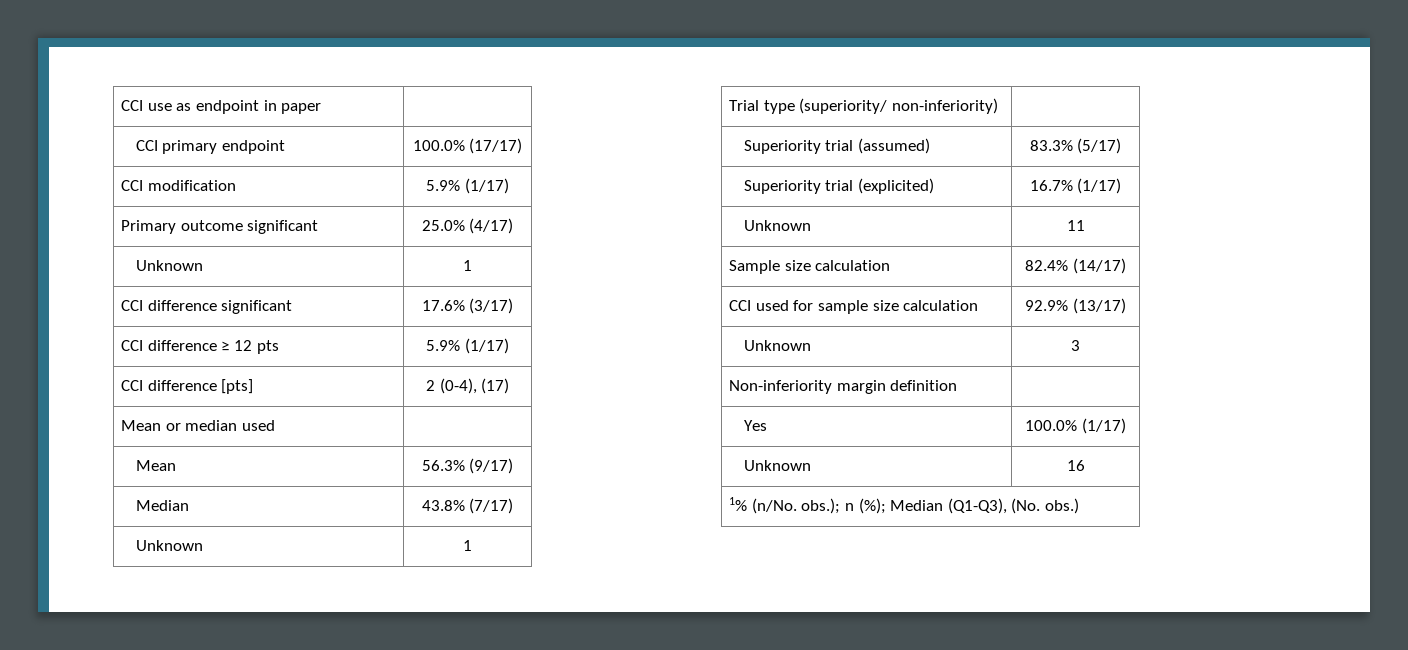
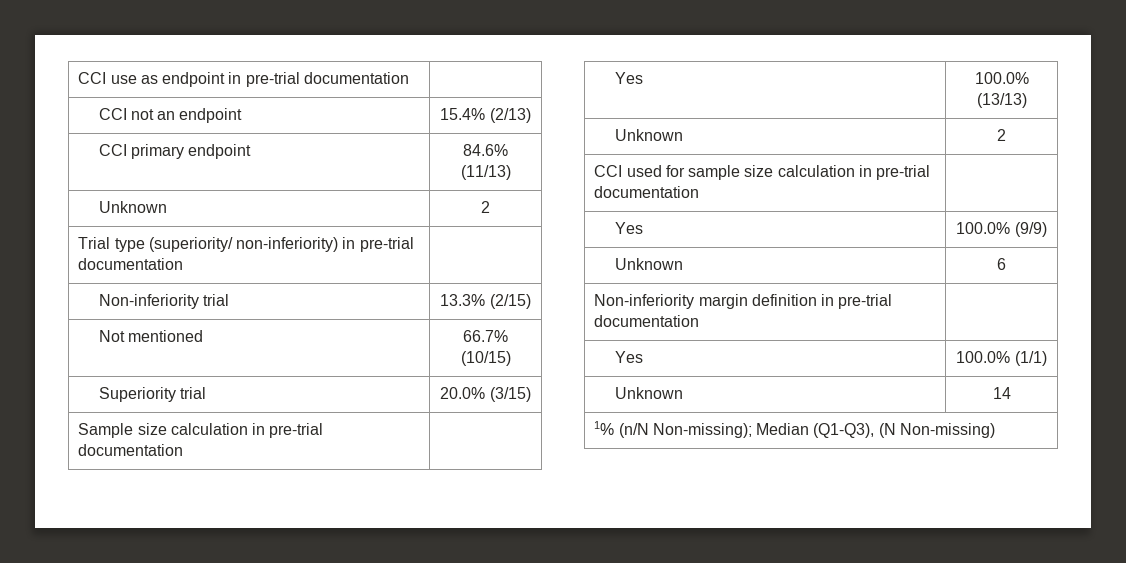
[281,103,322,114] [135,140,285,154] [412,138,523,154] [121,180,236,191] [426,178,509,194] [121,220,319,234] [421,218,514,234] [135,260,203,271] [463,260,472,271] [121,300,293,314] [421,298,514,314] [121,340,279,354] [426,338,509,354] [121,379,254,394] [425,378,510,394] [121,420,275,431] [135,460,176,471] [421,458,514,474] [135,500,189,511] [421,498,514,514] [135,540,203,551] [463,540,472,551] [729,98,998,114] [743,138,930,154] [1029,138,1122,154] [743,178,934,194] [1029,178,1122,194] [743,220,811,231] [1066,220,1085,231] [729,260,891,274] [1025,258,1126,274] paper | // CCI primary endpoint | 100.0% (17/17) // CCI modification | 5.9% (1/17) // Primary outcome significant | 25.0% (4/17) // Unknown | 1 // CCI difference significant | 17.6% (3/17) // CCI difference ≥ 12 pts | 5.9% (1/17) // CCI difference [pts] | 2 (0-4), (17) // Mean or median used | // Mean | 56.3% (9/17) // Median | 43.8% (7/17) // Unknown | 1 // Trial type (superiority/ non-inferiority) | // Superiority trial (assumed) | 83.3% (5/17) // Superiority trial (explicited) | 16.7% (1/17) // Unknown | 11 // Sample size calculation | 82.4% (14/17) -> [245,72,410,87] [98,108,243,123] [440,108,531,123] [98,144,252,159] [463,144,508,156] [460,165,511,180] [98,201,167,213] [481,201,490,213] [78,237,414,252] [78,258,184,270] [98,294,229,309] [440,294,531,309] [98,330,203,342] [463,330,508,342] [460,351,511,366] [98,387,206,402] [440,387,531,402] [78,423,324,438] [78,444,184,456] [614,72,643,84] [974,72,1029,84] [976,93,1027,108] [614,129,683,141] [997,129,1006,141] pre-trial documentation | // CCI not an endpoint | 15.4% (2/13) // CCI primary endpoint | 84.6% (11/13) // Unknown | 2 // Trial type (superiority/ non-inferiority) in pre-trial documentation | // Non-inferiority trial | 13.3% (2/15) // Not mentioned | 66.7% (10/15) // Superiority trial | 20.0% (3/15) // Sample size calculation in pre-trial documentation | // Yes | 100.0% (13/13) // Unknown | 2
[1025,298,1126,314] [743,340,811,351] [1071,340,1080,351] [729,380,958,394] [743,420,767,431] [1025,418,1126,434] [743,460,811,471] [1066,460,1085,471] [729,497,1079,514] | 92.9% (13/17) // Unknown | 3 // Non-inferiority margin definition | // Yes | 100.0% (1/17) // Unknown | 16 // 1% (n/No. obs.); n (%); Median (Q1-Q3), (No. obs.) -> [859,165,931,180] [594,186,700,198] [614,222,643,234] [956,222,1047,237] [614,258,683,270] [997,258,1006,270] [594,294,893,309] [594,315,700,327] [614,351,643,363] [956,351,1047,366] [614,387,683,399] [992,387,1011,399] [594,421,996,438] in pre-trial documentation | // Yes | 100.0% (9/9) // Unknown | 6 // Non-inferiority margin definition in pre-trial documentation | // Yes | 100.0% (1/1) // Unknown | 14 // 1% (n/N Non-missing); Median (Q1-Q3), (N Non-missing)

